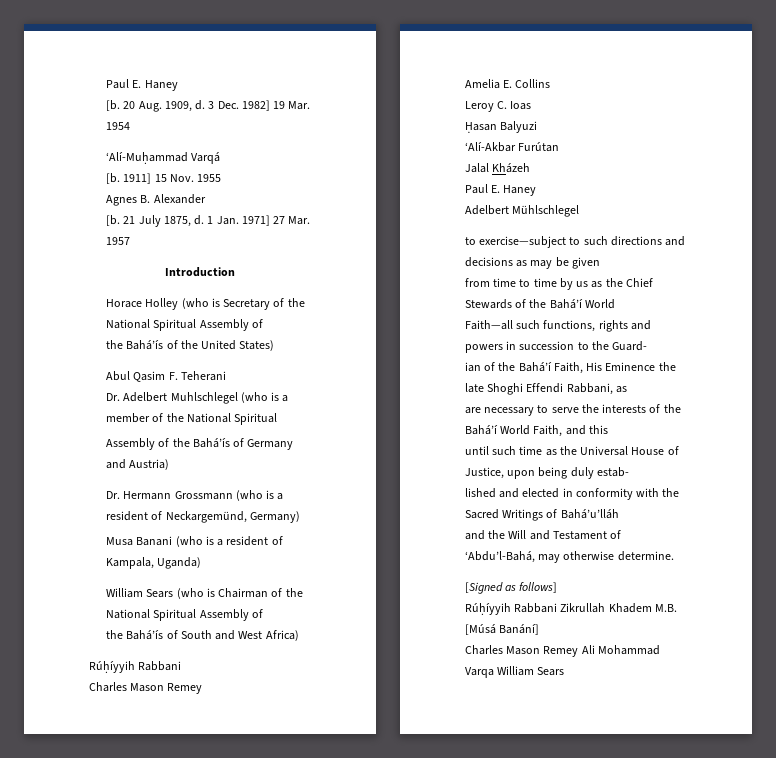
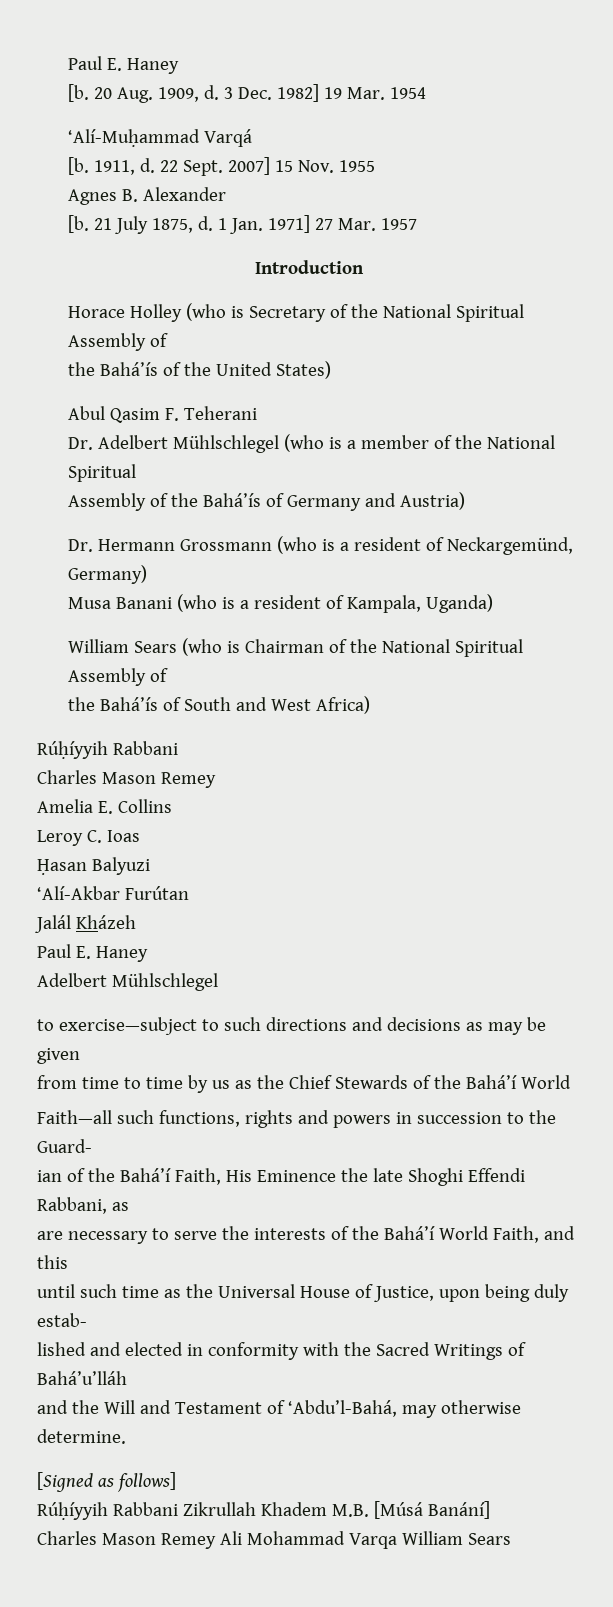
[123,173,152,184] 1911] -> [94,157,271,176] 1911, d. 22 Sept. 2007]
[170,392,238,404] Muhlschlegel -> [173,435,280,453] Mühlschlegel
[465,163,489,173] Jalal -> [35,915,71,933] Jalál

